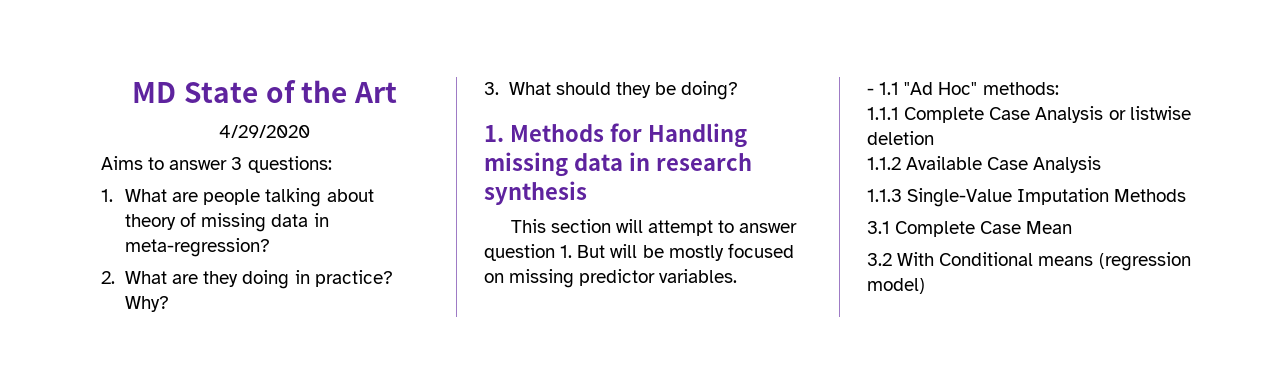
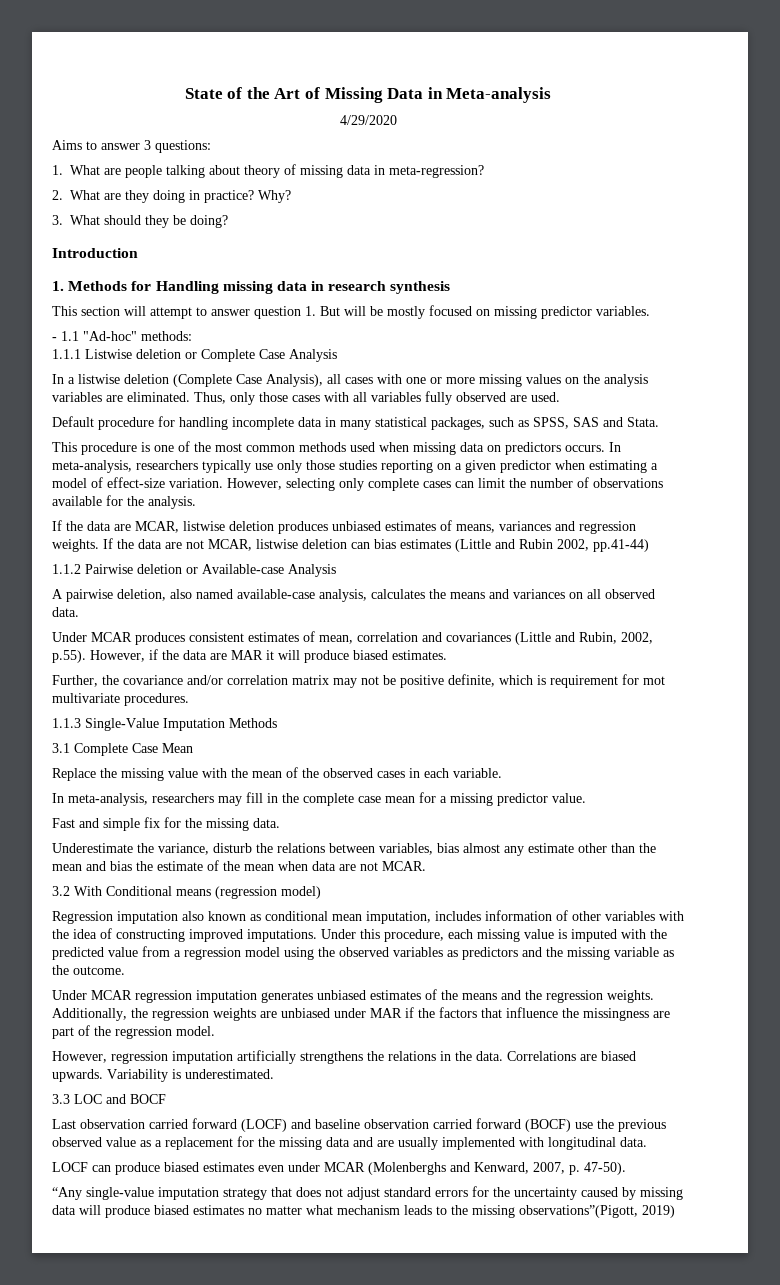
[132,82,177,103] MD -> (184, 93) none
(397, 92) none -> [305,87,552,103] of Missing Data in Meta-analysis
(739, 90) none -> [52,248,138,258] // Introduction
[904,82,978,95] "Ad Hoc" -> [83,331,137,341] "Ad-hoc"
(899, 113) none -> [85,349,197,359] Listwise deletion or
[1108,106,1191,120] [867,131,934,145] [867,156,1102,173] or listwise deletion // 1.1.2 Available Case Analysis -> [52,374,648,387] [52,391,560,405] [52,416,659,430] [52,441,621,455] [52,460,658,473] [52,477,663,491] [52,495,196,509] [52,520,636,534] [52,538,649,552] [52,564,336,577] [52,589,655,602] [52,607,79,617] [52,631,653,645] [52,649,447,663] [52,674,665,688] [52,693,189,706] // In a listwise deletion (Complete Case Analysis), all cases with one or more missing values on the analysis variables are eliminated. Thus, only those cases with all variables fully observed are used. // Default procedure for handling incomplete data in many statistical packages, such as SPSS, SAS and Stata. // This procedure is one of the most common methods used when missing data on predictors occurs. In meta-analysis, researchers typically use only those studies reporting on a given predictor when estimating a model of effect-size variation. However, selecting only complete cases can limit the number of observations available for the analysis. // If the data are MCAR, listwise deletion produces unbiased estimates of means, variances and regression weights. If the data are not MCAR, listwise deletion can bias estimates (Little and Rubin 2002, pp.41-44) // 1.1.2 Pairwise deletion or Available-case Analysis // A pairwise deletion, also named available-case analysis, calculates the means and variances on all observed data. // Under MCAR produces consistent estimates of mean, correlation and covariances (Little and Rubin, 2002, p.55). However, if the data are MAR it will produce biased estimates. // Further, the covariance and/or correlation matrix may not be positive definite, which is requirement for mot multivariate procedures.
(1073, 227) none -> [52,767,502,781] [52,792,586,806] [52,817,280,831] [52,843,656,856] [52,860,426,871] // Replace the missing value with the mean of the observed cases in each variable. // In meta-analysis, researchers may fill in the complete case mean for a missing predictor value. // Fast and simple fix for the missing data. // Underestimate the variance, disturb the relations between variables, bias almost any estimate other than the mean and bias the estimate of the mean when data are not MCAR.
(925, 286) none -> [52,910,684,924] [52,928,667,942] [52,946,674,960] [52,965,125,975] [52,989,654,1003] [52,1007,670,1021] [52,1025,215,1039] [52,1050,636,1064] [52,1069,274,1082] [52,1094,166,1104] [52,1118,666,1132] [52,1136,647,1150] [52,1162,626,1175] [52,1186,683,1200] [52,1205,675,1218] // Regression imputation also known as conditional mean imputation, includes information of other variables with the idea of constructing improved imputations. Under this procedure, each missing value is imputed with the predicted value from a regression model using the observed variables as predictors and the missing variable as the outcome. // Under MCAR regression imputation generates unbiased estimates of the means and the regression weights. Additionally, the regression weights are unbiased under MAR if the factors that influence the missingness are part of the regression model. // However, regression imputation artificially strengthens the relations in the data. Correlations are biased upwards. Variability is underestimated. // 3.3 LOC and BOCF // Last observation carried forward (LOCF) and baseline observation carried forward (BOCF) use the previous observed value as a replacement for the missing data and are usually implemented with longitudinal data. // LOCF can produce biased estimates even under MCAR (Molenberghs and Kenward, 2007, p. 47-50). // “Any single-value imputation strategy that does not adjust standard errors for the uncertainty caused by missing data will produce biased estimates no matter what mechanism leads to the missing observations”(Pigott, 2019)

